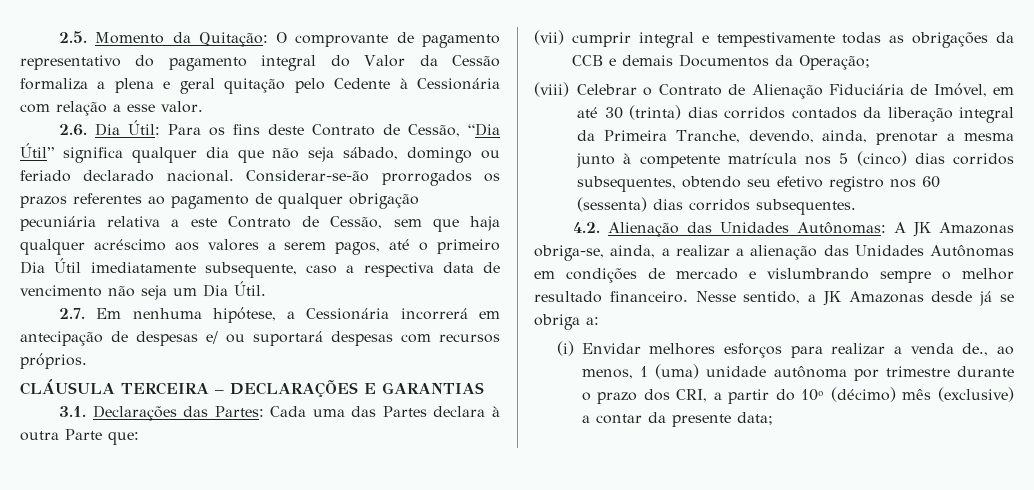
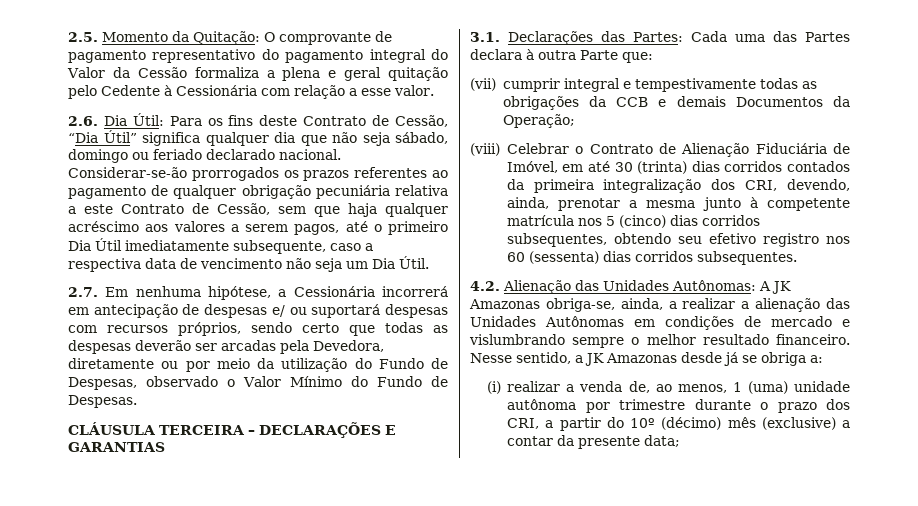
[20,353,87,369] próprios. -> [178,322,448,336] [68,340,384,354] [68,358,448,372] [68,376,449,390] [68,395,137,408] próprios, sendo certo que todas as despesas deverão ser arcadas pela Devedora, diretamente ou por meio da utilização do Fundo de Despesas, observado o Valor Mínimo do Fundo de Despesas.
[887,107,1014,123] [577,130,740,143] liberação integral da Primeira Tranche, -> [533,179,778,193] primeira integralização dos CRI,
[581,343,823,358] Envidar melhores esforços para -> (501, 387) none
[962,343,989,356] de., -> [628,381,650,393] de,

